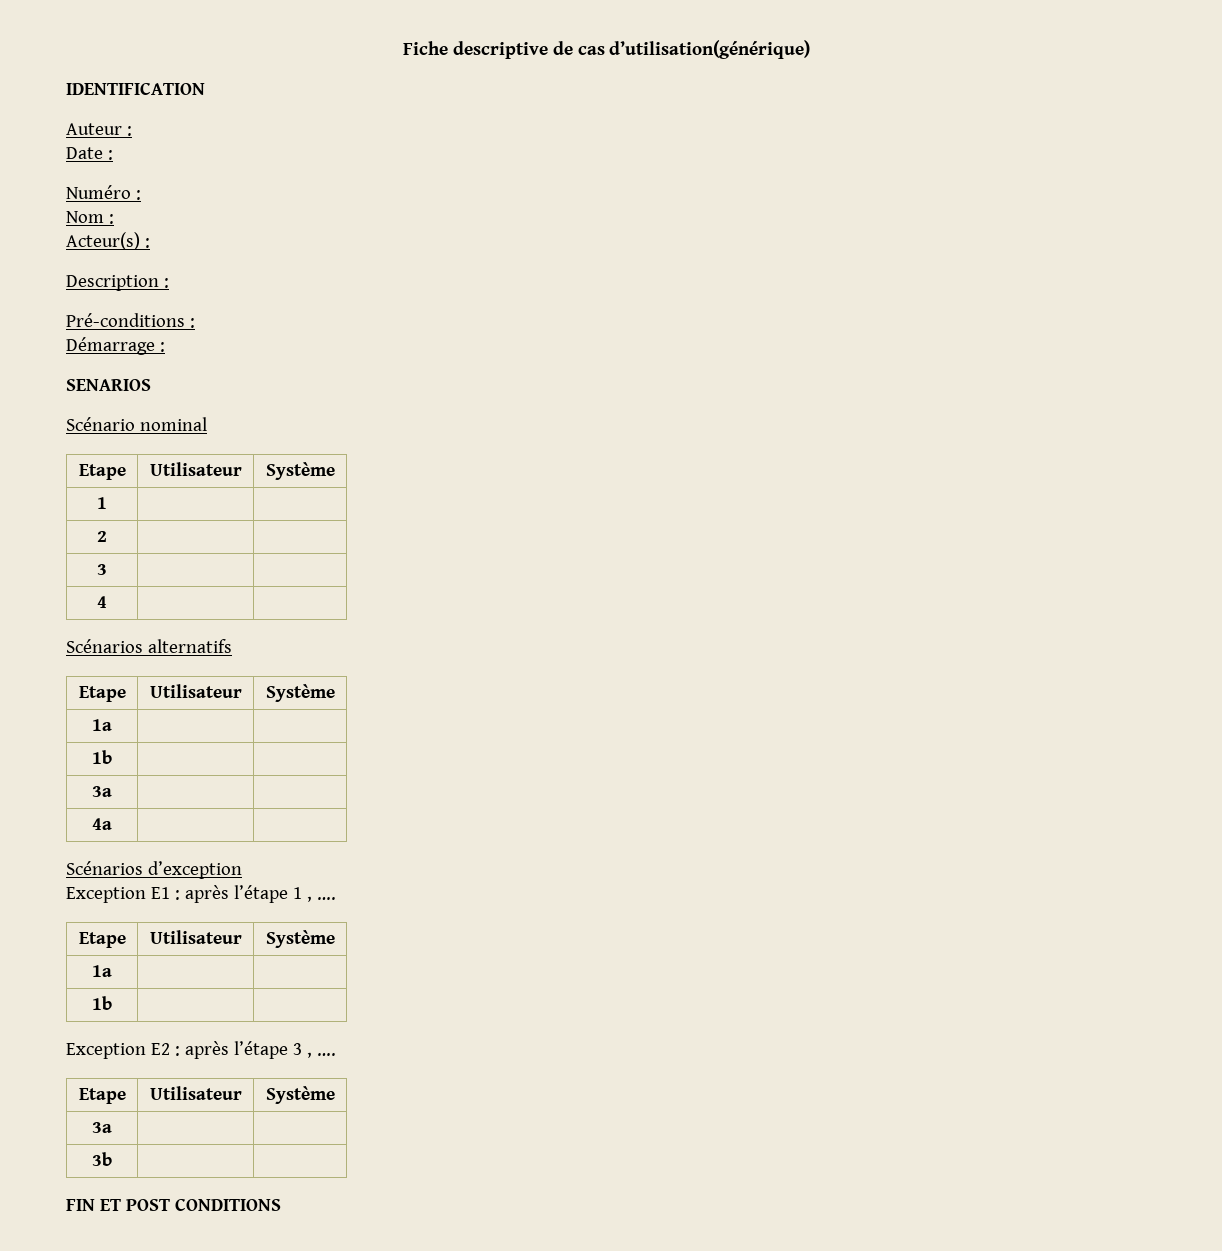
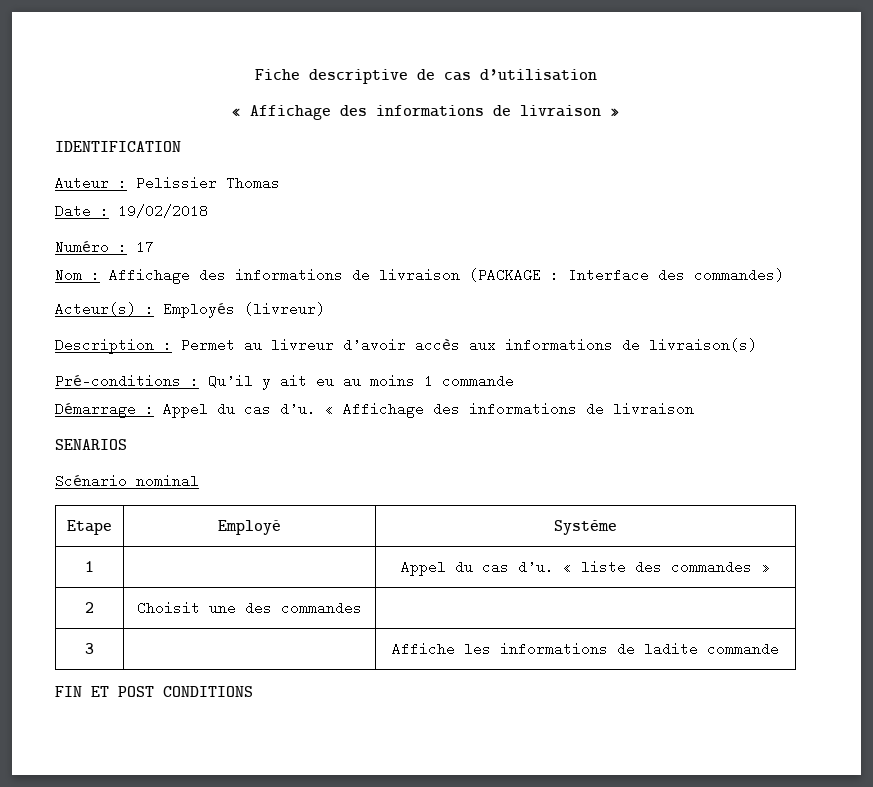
[609,40,811,59] d’utilisation(générique) -> [479,69,597,81] [232,105,619,120] d’utilisation // « Affichage des informations de livraison »
(132, 131) none -> [136,176,280,190] Pelissier Thomas
(113, 155) none -> [118,204,208,218] 19/02/2018
(141, 195) none -> [136,240,154,254] 17
(114, 219) none -> [109,268,784,284] Affichage des informations de livraison (PACKAGE : Interface des commandes)
(150, 243) none -> [163,302,325,318] Employés (livreur)
[66,313,195,328] [66,337,165,355] // Pré-conditions : // Démarrage : -> [181,338,757,352] [55,374,514,390] [55,402,694,418] Permet au livreur d’avoir accès aux informations de livraison(s) // Pré-conditions : Qu’il y ait eu au moins 1 commande // Démarrage : Appel du cas d’u. « Affichage des informations de livraison
[149,462,242,476] Utilisateur -> [218,520,281,535] Employé
[97,531,107,542] [97,564,107,575] [97,596,107,608] [66,639,232,653] [78,686,126,702] [149,684,242,698] [265,684,335,702] [92,719,112,731] [92,750,112,764] [92,786,112,797] [92,818,112,830] [66,861,242,879] [66,885,336,903] [78,932,126,948] [149,930,242,944] [265,930,335,948] [92,965,112,977] [92,996,112,1010] [66,1041,336,1059] [78,1088,126,1104] [149,1086,242,1100] [265,1086,335,1104] [92,1122,112,1133] [92,1152,112,1166] // 2 | | // 3 | | // 4 | | // Scénarios alternatifs // Etape | Utilisateur | Système // 1a | | // 1b | | // 3a | | // 4a | | // Scénarios d’exception // Exception E1 : après l’étape 1 , …. // Etape | Utilisateur | Système // 1a | | // 1b | | // Exception E2 : après l’étape 3 , …. // Etape | Utilisateur | Système // 3a | | // 3b | | -> [401,560,770,576] [85,602,94,613] [137,601,362,615] [85,643,94,654] [392,642,779,656] Appel du cas d’u. « liste des commandes » // 2 | Choisit une des commandes | // 3 | | Affiche les informations de ladite commande

